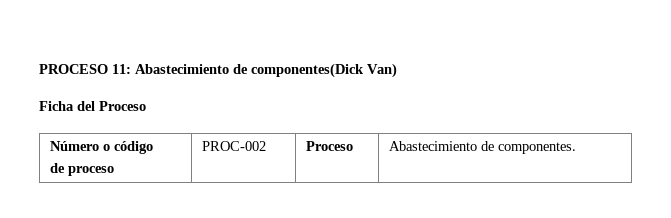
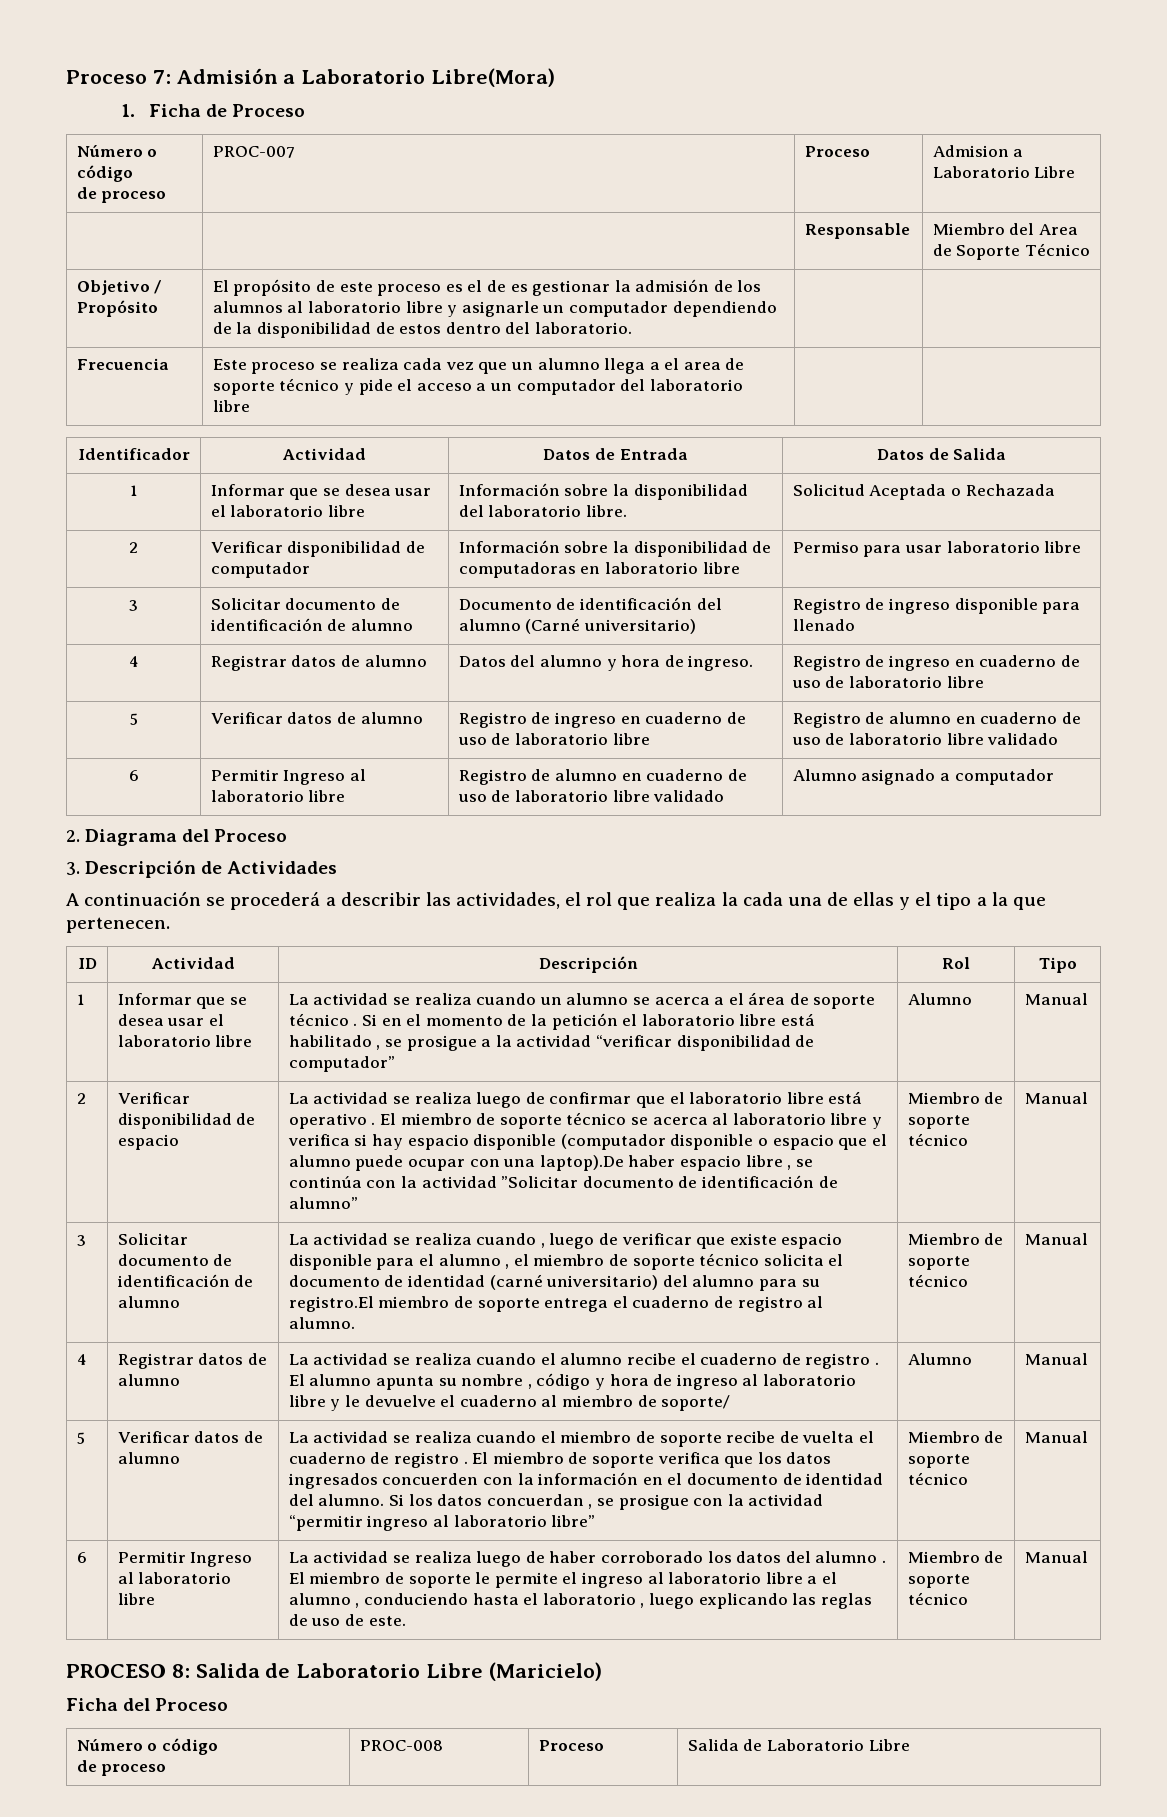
[39,63,397,78] PROCESO 11: Abastecimiento de componentes(Dick Van) -> [66,68,556,87] [121,104,305,117] [76,145,158,157] [76,165,133,182] [76,187,167,203] [212,146,295,158] [804,146,870,157] [932,145,1024,157] [932,166,1076,178] [804,223,910,239] [932,223,1078,235] [932,243,1090,260] [76,280,162,295] [76,300,158,317] [212,279,762,296] [212,301,777,317] [212,322,632,338] [76,358,169,370] [212,358,745,374] [212,378,743,395] [212,400,250,412] [77,448,190,460] [282,448,366,460] [543,448,688,460] [876,448,1007,460] [129,485,138,496] [210,484,432,500] [210,505,365,517] [458,483,748,500] [458,505,627,517] [792,484,1055,500] [129,542,138,553] [210,541,425,557] [210,562,310,578] [458,540,772,557] [458,562,740,578] [792,541,1082,557] [129,600,138,611] [210,598,400,610] [209,618,413,631] [458,597,722,610] [458,618,696,634] [792,598,1081,614] [792,619,855,631] [128,656,139,667] [210,655,427,671] [458,655,754,671] [792,655,1080,671] [791,676,984,688] [129,713,138,725] [210,712,423,724] [458,712,746,728] [457,733,650,745] [792,712,1081,728] [791,733,1059,745] [128,770,139,781] [210,769,366,785] [210,790,346,802] [458,769,747,785] [457,790,725,802] [792,769,1054,785] [66,829,288,846] [66,860,338,878] [66,891,1046,910] [66,917,170,933] [77,958,97,969] [150,957,235,969] [538,956,638,973] [942,957,970,969] [1038,957,1077,973] [76,994,85,1005] [117,993,247,1009] [117,1014,224,1026] [117,1035,253,1047] [288,992,876,1009] [288,1013,815,1030] [288,1035,815,1051] [288,1056,395,1072] [907,993,972,1005] [1024,993,1088,1005] [76,1093,86,1104] [117,1092,190,1104] [117,1113,256,1129] [117,1134,179,1150] [288,1091,863,1108] [288,1112,882,1129] [287,1134,887,1150] [288,1155,813,1171] [288,1175,838,1188] [288,1197,358,1209] [907,1092,1004,1104] [907,1115,970,1129] [907,1133,968,1146] [1024,1092,1088,1104] [76,1235,86,1246] [117,1233,188,1245] [117,1254,233,1266] [116,1274,254,1287] [117,1296,180,1308] [288,1233,843,1249] [288,1253,844,1270] [288,1274,820,1291] [288,1296,824,1312] [288,1317,355,1329] [907,1233,1004,1245] [907,1256,970,1270] [907,1274,968,1287] [1024,1233,1088,1245] [76,1354,87,1365] [117,1353,267,1369] [117,1374,180,1386] [288,1353,879,1369] [288,1373,856,1390] [288,1395,731,1411] [907,1353,972,1365] [1024,1353,1088,1365] [76,1432,85,1444] [117,1431,263,1443] [117,1452,180,1464] [288,1431,874,1447] [288,1452,832,1468] [287,1472,884,1489] [288,1494,824,1510] [288,1515,596,1531] [907,1431,1004,1443] [907,1454,970,1468] [907,1472,968,1485] [1024,1431,1088,1443] [76,1552,87,1563] [117,1551,253,1567] [117,1572,232,1584] [117,1593,155,1605] [288,1551,886,1567] [288,1572,837,1588] [288,1593,872,1609] [288,1614,406,1626] [907,1551,1004,1563] [907,1574,970,1588] [907,1592,968,1605] [1024,1551,1088,1563] [66,1662,602,1681] Proceso 7: Admisión a Laboratorio Libre(Mora) // 1. Ficha de Proceso // Número o código // de proceso | PROC-007 | Proceso | Admision a Laboratorio Libre // | | Responsable | Miembro del Area de Soporte Técnico // Objetivo / Propósito | El propósito de este proceso es el de es gestionar la admisión de los alumnos al laboratorio libre y asignarle un computador dependiendo de la disponibilidad de estos dentro del laboratorio. | | // Frecuencia | Este proceso se realiza cada vez que un alumno llega a el area de soporte técnico y pide el acceso a un computador del laboratorio libre | | // Identificador | Actividad | Datos de Entrada | Datos de Salida // 1 | Informar que se desea usar el laboratorio libre | Información sobre la disponibilidad del laboratorio libre. | Solicitud Aceptada o Rechazada // 2 | Verificar disponibilidad de computador | Información sobre la disponibilidad de computadoras en laboratorio libre | Permiso para usar laboratorio libre // 3 | Solicitar documento de identificación de alumno | Documento de identificación del alumno (Carné universitario) | Registro de ingreso disponible para llenado // 4 | Registrar datos de alumno | Datos del alumno y hora de ingreso. | Registro de ingreso en cuaderno de uso de laboratorio libre // 5 | Verificar datos de alumno | Registro de ingreso en cuaderno de uso de laboratorio libre | Registro de alumno en cuaderno de uso de laboratorio libre validado // 6 | Permitir Ingreso al laboratorio libre | Registro de alumno en cuaderno de uso de laboratorio libre validado | Alumno asignado a computador // 2. Diagrama del Proceso // 3. Descripción de Actividades // A continuación se procederá a describir las actividades, el rol que realiza la cada una de ellas y el tipo a la que pertenecen. // ID | Actividad | Descripción | Rol | Tipo // 1 | Informar que se desea usar el laboratorio libre | La actividad se realiza cuando un alumno se acerca a el área de soporte técnico . Si en el momento de la petición el laboratorio libre está habilitado , se prosigue a la actividad “verificar disponibilidad de computador” | Alumno | Manual // 2 | Verificar disponibilidad de espacio | La actividad se realiza luego de confirmar que el laboratorio libre está operativo . El miembro de soporte técnico se acerca al laboratorio libre y verifica si hay espacio disponible (computador disponible o espacio que el alumno puede ocupar con una laptop).De haber espacio libre , se continúa con la actividad ”Solicitar documento de identificación de alumno” | Miembro de soporte técnico | Manual // 3 | Solicitar documento de identificación de alumno | La actividad se realiza cuando , luego de verificar que existe espacio disponible para el alumno , el miembro de soporte técnico solicita el documento de identidad (carné universitario) del alumno para su registro.El miembro de soporte entrega el cuaderno de registro al alumno. | Miembro de soporte técnico | Manual // 4 | Registrar datos de alumno | La actividad se realiza cuando el alumno recibe el cuaderno de registro . El alumno apunta su nombre , código y hora de ingreso al laboratorio libre y le devuelve el cuaderno al miembro de soporte/ | Alumno | Manual // 5 | Verificar datos de alumno | La actividad se realiza cuando el miembro de soporte recibe de vuelta el cuaderno de registro . El miembro de soporte verifica que los datos ingresados concuerden con la información en el documento de identidad del alumno. Si los datos concuerdan , se prosigue con la actividad “permitir ingreso al laboratorio libre” | Miembro de soporte técnico | Manual // 6 | Permitir Ingreso al laboratorio libre | La actividad se realiza luego de haber corroborado los datos del alumno . El miembro de soporte le permite el ingreso al laboratorio libre a el alumno , conduciendo hasta el laboratorio , luego explicando las reglas de uso de este. | Miembro de soporte técnico | Manual // PROCESO 8: Salida de Laboratorio Libre (Maricielo)
[201,141,266,151] [305,141,353,151] [388,141,576,154] PROC-002 | Proceso | Abastecimiento de componentes. -> [359,1740,443,1751] [538,1740,604,1751] [687,1739,910,1751] PROC-008 | Proceso | Salida de Laboratorio Libre

